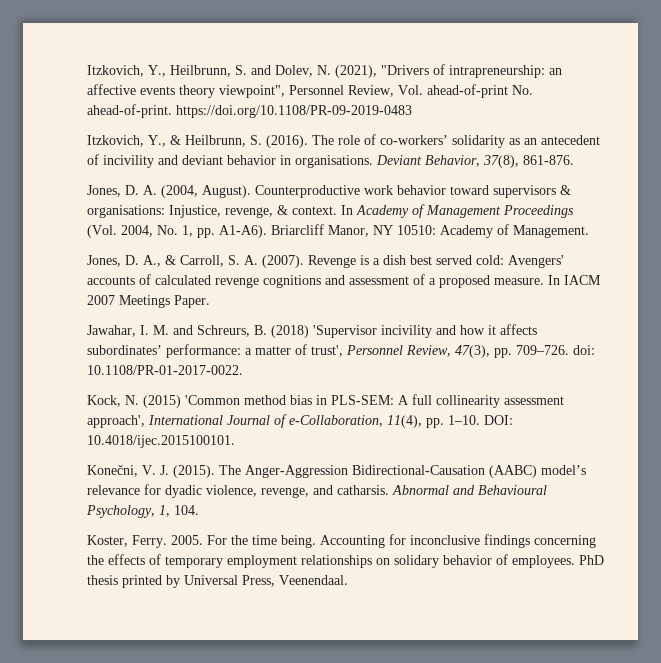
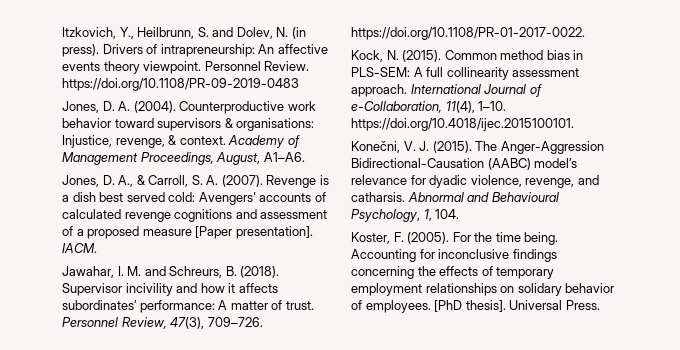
[335,65,429,78] (2021), "Drivers -> [291,27,306,39] [62,44,143,57] (in press). Drivers
[549,68,562,75] an -> [258,44,275,54] An
[219,84,533,98] [87,104,412,118] [87,134,600,148] [87,154,574,168] viewpoint", Personnel Review, Vol. ahead-of-print No. ahead-of-print. https://doi.org/10.1108/PR-09-2019-0483 // Itzkovich, Y., & Heilbrunn, S. (2016). The role of co-workers’ solidarity as an antecedent of incivility and deviant behavior in organisations. Deviant Behavior, 37(8), 861-876. -> [143,61,310,74] [62,78,299,91] viewpoint. Personnel Review. https://doi.org/10.1108/PR-09-2019-0483
[161,185,251,198] (2004, August). -> [133,101,176,113] (2004).
[341,205,353,215] In -> (226, 140) none
[503,205,574,218] [87,224,589,238] Proceedings (Vol. 2004, No. 1, pp. A1-A6). Briarcliff Manor, NY 10510: Academy of Management. -> [140,152,305,165] Proceedings, August, A1–A6.
[494,275,601,285] [87,295,210,308] measure. In IACM 2007 Meetings Paper. -> [142,226,313,239] [62,243,97,253] measure [Paper presentation]. IACM.
[271,325,377,338] (2018) 'Supervisor -> [240,266,280,278] [62,283,122,296] (2018). Supervisor
[245,348,252,355] a -> [218,300,228,310] A
[311,345,343,357] trust', -> [285,301,314,310] trust.
[494,345,595,358] [87,365,243,375] pp. 709–726. doi: 10.1108/PR-01-2017-0022. -> [207,317,263,327] [351,27,585,40] 709–726. https://doi.org/10.1108/PR-01-2017-0022.
[143,395,240,408] (2015) 'Common -> [402,50,497,62] (2015). Common
[87,415,145,428] approach', -> [351,84,407,97] approach.
[426,415,513,428] [87,435,235,448] pp. 1–10. DOI: 10.4018/ijec.2015100101. -> [478,101,507,111] [351,118,574,131] 1–10. https://doi.org/10.4018/ijec.2015100101.
[132,535,203,548] Ferry. 2005. -> [393,232,450,244] F. (2005).
[579,555,604,565] [87,575,348,588] PhD thesis printed by Universal Press, Veenendaal. -> [434,300,600,312] [PhD thesis]. Universal Press.

